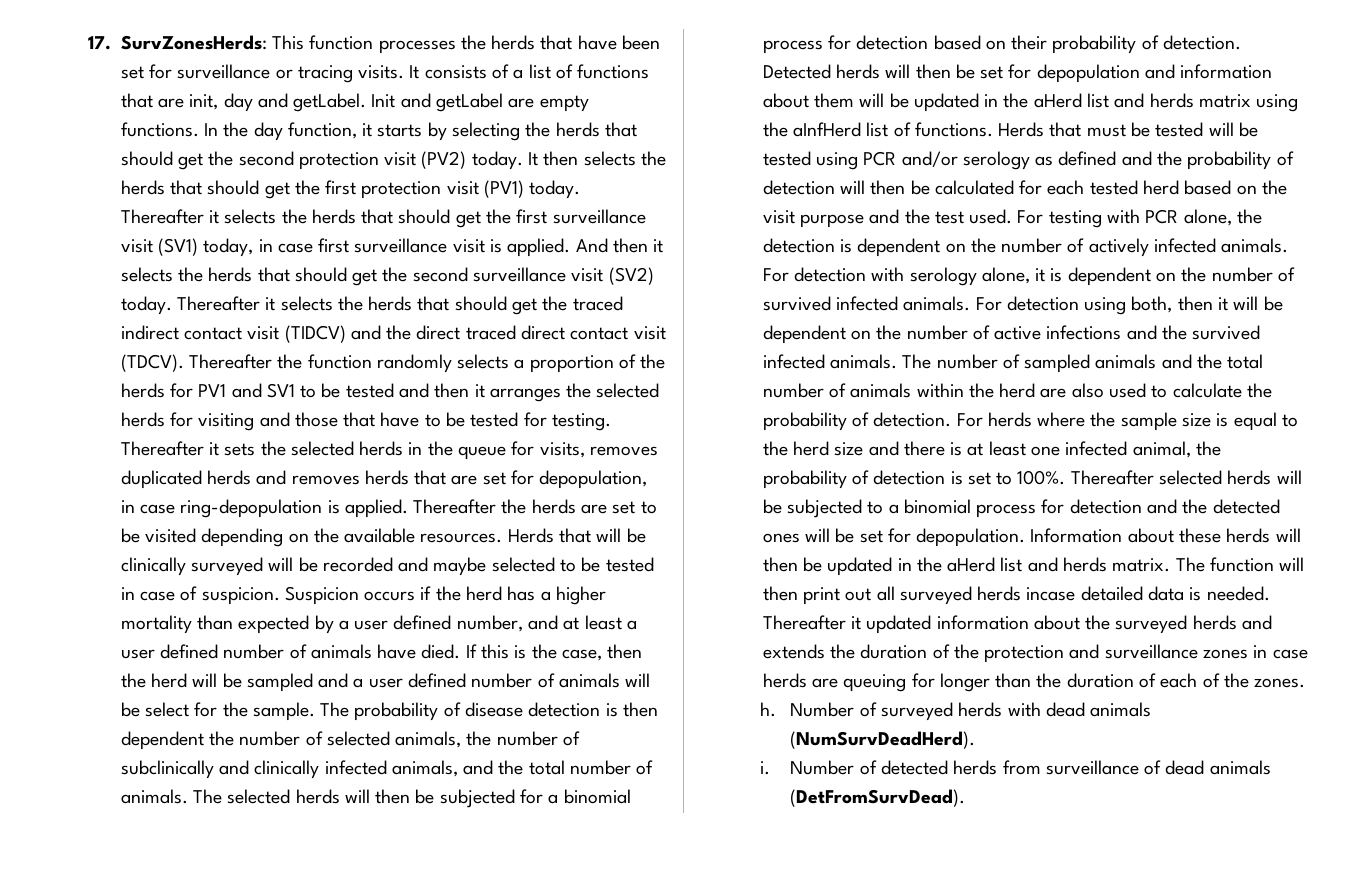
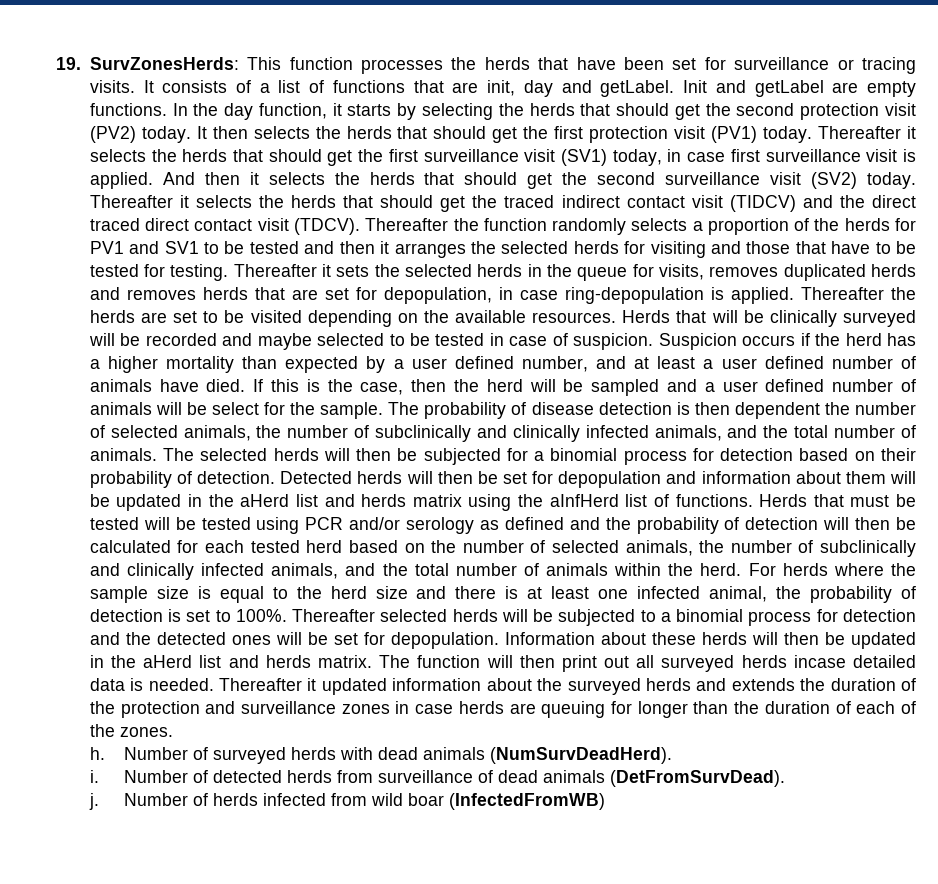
[88,36,112,50] 17. -> [55,57,81,70] 19.
[762,209,1262,228] [762,238,1289,257] [762,267,1295,286] [762,296,1283,315] [762,325,1261,344] [762,354,1157,373] visit purpose and the test used. For testing with PCR alone, the detection is dependent on the number of actively infected animals. For detection with serology alone, it is dependent on the number of survived infected animals. For detection using both, then it will be dependent on the number of active infections and the survived infected animals. The number of sampled animals -> [462,540,916,557] [89,563,339,580] number of selected animals, the number of subclinically and clinically infected animals,
[999,383,1272,398] [762,412,952,431] herd are also used to calculate the probability of detection. -> [700,563,742,576] herd.
(966, 798) none -> [88,793,605,810] // j. Number of herds infected from wild boar (InfectedFromWB)

